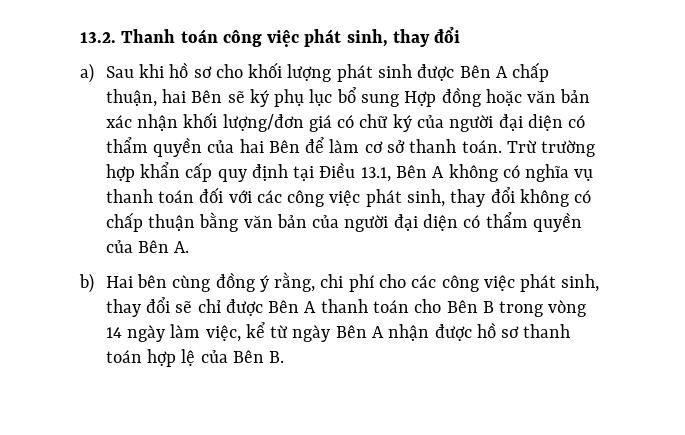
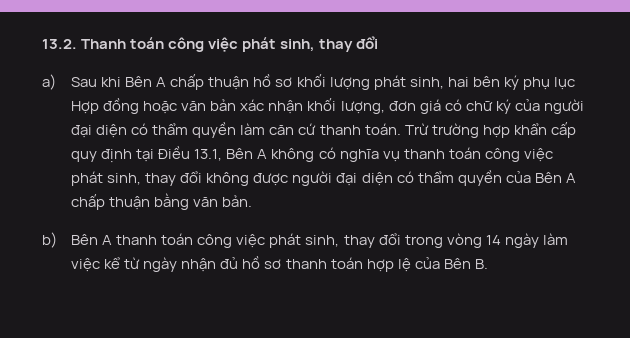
[169,62,243,78] hồ sơ cho -> [125,74,293,90] Bên A chấp thuận hồ sơ
[378,62,550,82] [105,89,245,107] sinh được Bên A chấp thuận, hai Bên sẽ -> [409,76,500,89] sinh, hai bên
[336,87,400,107] bổ sung -> (575, 83) none
[222,114,304,132] lượng/đơn -> [340,101,416,114] lượng, đơn
[207,137,406,153] của hai Bên để làm cơ sở -> [240,123,317,135] làm căn cứ
[199,187,282,203] đối với các -> (481, 153) none
[574,190,592,203] [105,212,340,232] có chấp thuận bằng văn bản của -> [253,173,289,186] được
[174,241,190,253] [79,272,600,293] [105,297,494,317] A. // b) Hai bên cùng đồng ý rằng, chi phí cho các công việc phát sinh, thay đổi sẽ chỉ được Bên A thanh toán cho Bên B -> [565,173,576,183] [71,193,253,210] [42,232,401,248] A chấp thuận bằng văn bản. // b) Bên A thanh toán công việc phát sinh, thay đổi
[205,325,241,342] việc, -> [71,258,101,272] việc
[335,324,472,341] Bên A nhận được -> [181,257,239,272] nhận đủ

